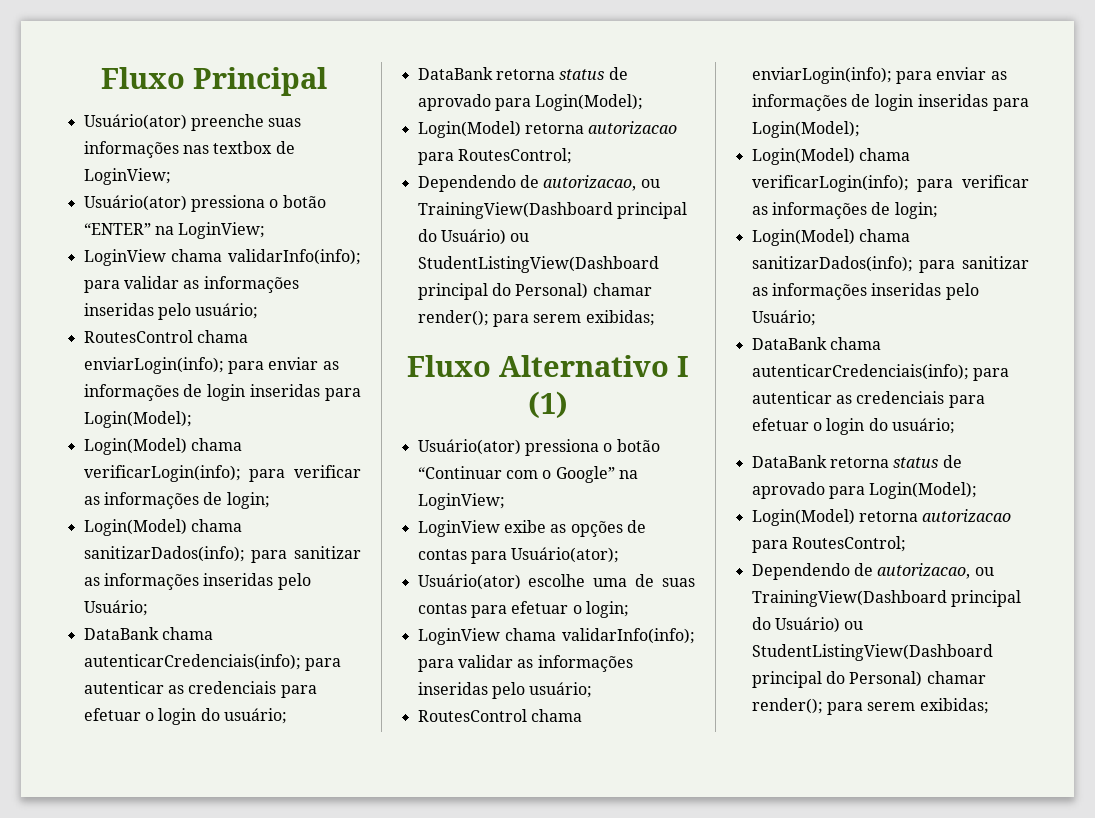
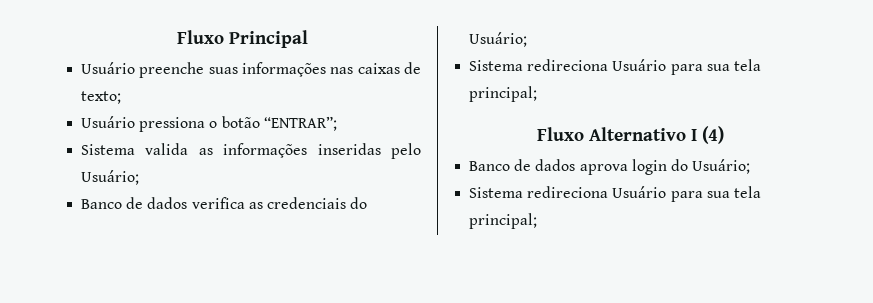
[83,114,187,130] Usuário(ator) -> [81,62,136,74] Usuário
[213,141,295,154] [83,168,171,185] [83,195,326,212] [83,222,266,239] [83,249,361,266] [83,276,299,293] [83,303,259,320] [83,330,248,343] [83,357,339,374] [83,384,361,401] [83,411,192,428] [83,438,242,455] [83,465,361,482] [83,492,270,509] [83,519,242,536] [83,546,361,563] [83,573,311,590] [83,600,148,616] [83,627,213,640] [83,654,341,671] [83,681,317,698] [83,708,287,725] [417,67,628,80] [417,94,644,111] [417,121,678,138] [417,148,572,165] [417,175,660,192] [417,202,687,219] [417,229,530,245] [417,256,659,273] [417,283,652,300] [417,310,655,327] [406,355,689,377] [527,391,568,419] [417,439,660,456] [417,466,638,483] [417,493,505,510] [417,520,646,537] [417,547,620,564] [417,574,695,590] [417,601,629,618] [417,628,695,645] [417,655,633,672] [417,682,593,699] [417,709,582,722] [751,67,1007,84] [751,94,1029,111] [751,121,860,138] [751,148,910,165] [751,175,1029,192] [751,202,938,219] [751,229,910,246] [751,256,1029,273] [751,283,979,300] [751,310,816,326] [751,337,881,350] [751,364,1009,381] [751,391,985,408] [751,418,955,435] [751,455,962,468] [751,482,978,499] [751,509,1012,526] [751,536,906,553] [751,563,994,580] [751,590,1021,607] [751,617,864,633] [751,644,993,661] [751,671,986,688] [751,698,989,715] textbox de LoginView; // Usuário(ator) pressiona o botão “ENTER” na LoginView; // LoginView chama validarInfo(info); para validar as informações inseridas pelo usuário; // RoutesControl chama enviarLogin(info); para enviar as informações de login inseridas para Login(Model); // Login(Model) chama verificarLogin(info); para verificar as informações de login; // Login(Model) chama sanitizarDados(info); para sanitizar as informações inseridas pelo Usuário; // DataBank chama autenticarCredenciais(info); para autenticar as credenciais para efetuar o login do usuário; // DataBank retorna status de aprovado para Login(Model); // Login(Model) retorna autorizacao para RoutesControl; // Dependendo de autorizacao, ou TrainingView(Dashboard principal do Usuário) ou StudentListingView(Dashboard principal do Personal) chamar render(); para serem exibidas; // Fluxo Alternativo I (1) // Usuário(ator) pressiona o botão “Continuar com o Google” na LoginView; // LoginView exibe as opções de contas para Usuário(ator); // Usuário(ator) escolhe uma de suas contas para efetuar o login; // LoginView chama validarInfo(info); para validar as informações inseridas pelo usuário; // RoutesControl chama enviarLogin(info); para enviar as informações de login inseridas para Login(Model); // Login(Model) chama verificarLogin(info); para verificar as informações de login; // Login(Model) chama sanitizarDados(info); para sanitizar as informações inseridas pelo Usuário; // DataBank chama autenticarCredenciais(info); para autenticar as credenciais para efetuar o login do usuário; // DataBank retorna status de aprovado para Login(Model); // Login(Model) retorna autorizacao para RoutesControl; // Dependendo de autorizacao, ou TrainingView(Dashboard principal do Usuário) ou StudentListingView(Dashboard principal do Personal) chamar render(); para serem exibidas; -> [357,62,421,74] [81,91,122,104] [81,116,337,132] [81,143,421,159] [81,170,140,185] [81,197,368,209] [469,32,528,47] [469,59,761,75] [469,86,538,102] [536,126,725,144] [469,159,751,175] [469,186,761,202] [469,213,538,229] caixas de texto; // Usuário pressiona o botão “ENTRAR”; // Sistema valida as informações inseridas pelo Usuário; // Banco de dados verifica as credenciais do Usuário; // Sistema redireciona Usuário para sua tela principal; // Fluxo Alternativo I (4) // Banco de dados aprova login do Usuário; // Sistema redireciona Usuário para sua tela principal;

